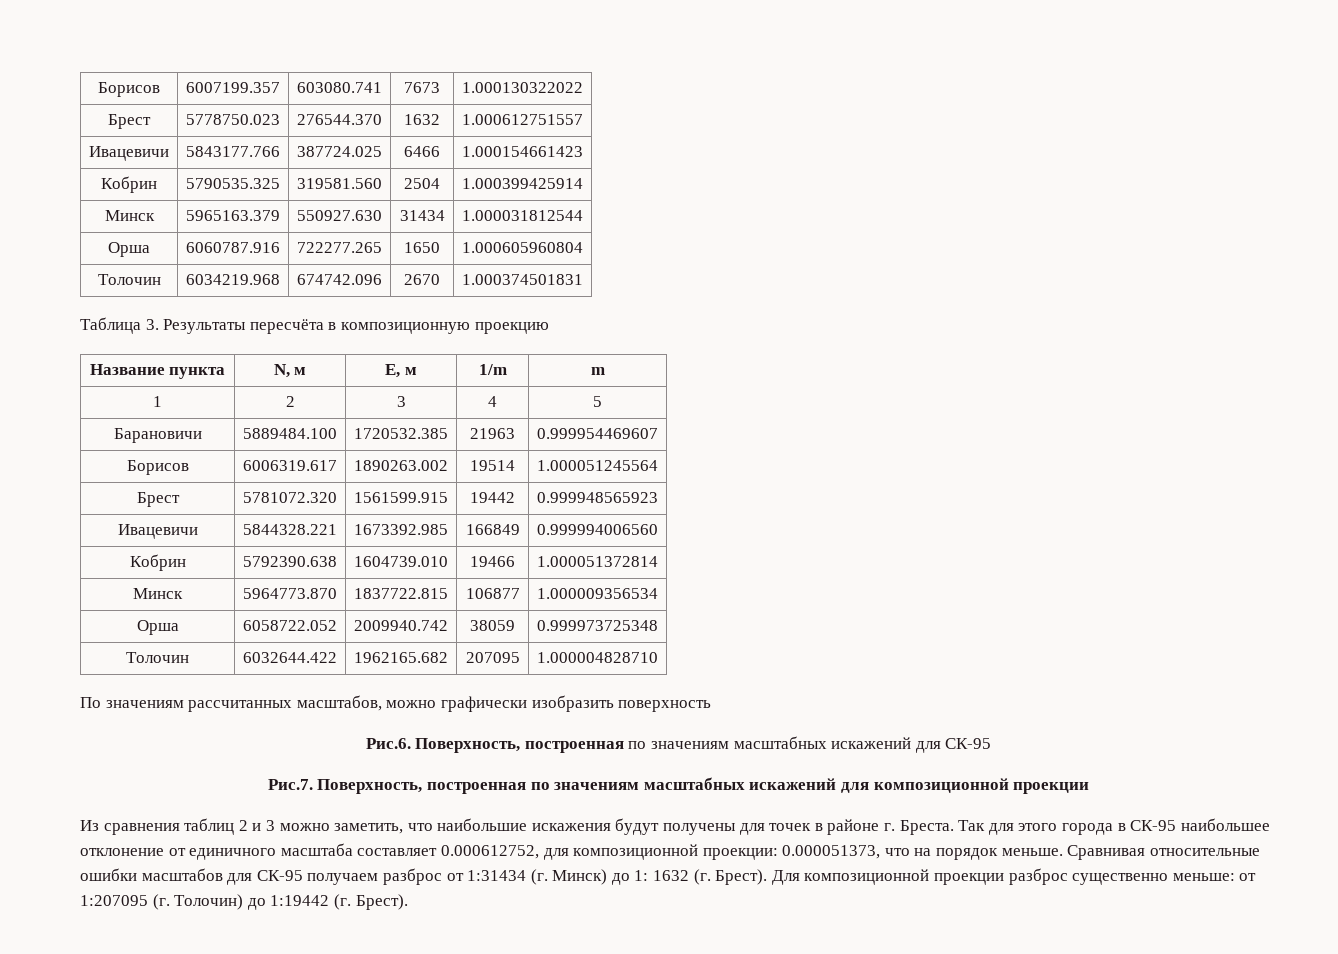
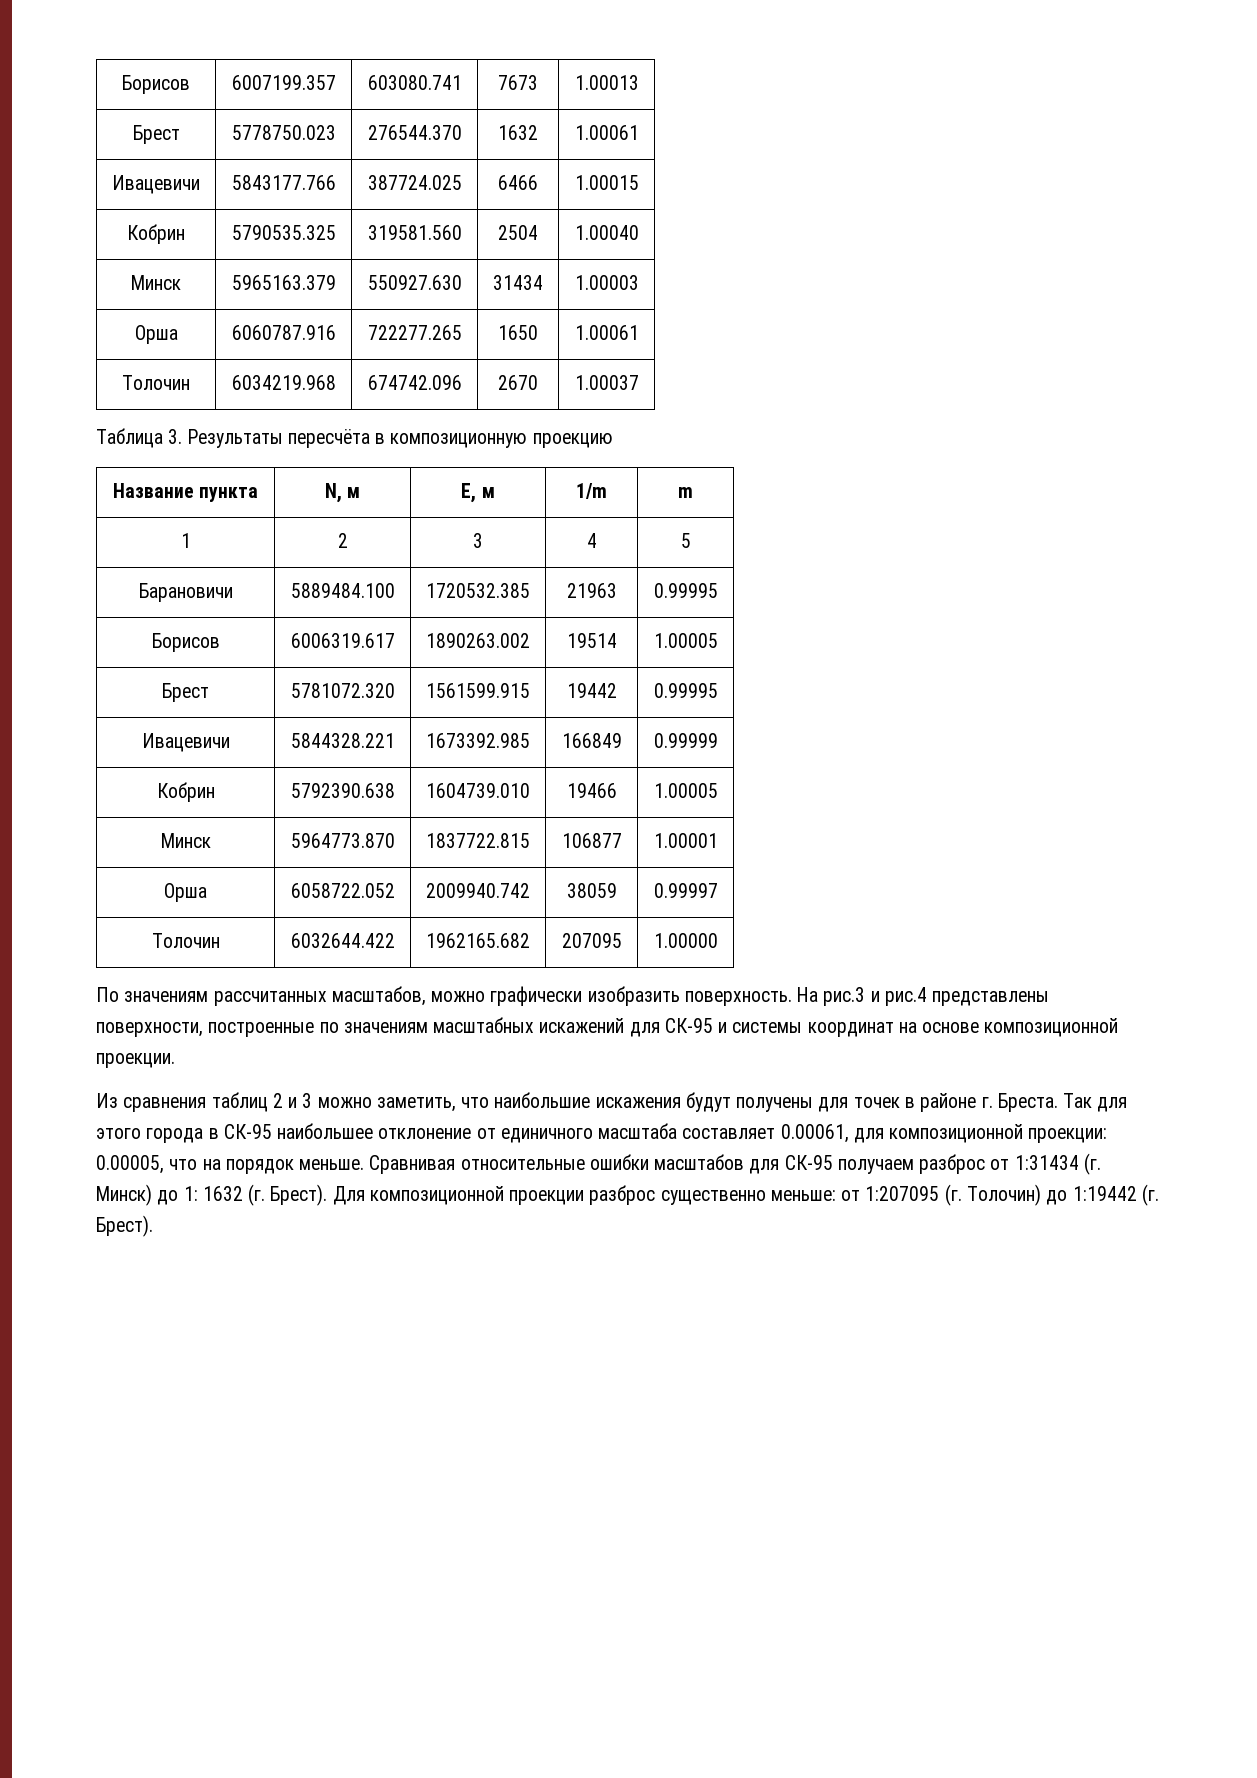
[462,82,583,93] 1.000130322022 -> [574,75,639,90] 1.00013
[462,114,583,125] 1.000612751557 -> [574,125,639,140] 1.00061
[462,146,583,157] 1.000154661423 -> [574,175,639,190] 1.00015
[462,178,583,189] 1.000399425914 -> [574,225,639,240] 1.00040
[462,210,583,221] 1.000031812544 -> [574,275,639,290] 1.00003
[462,242,583,253] 1.000605960804 -> [574,325,639,340] 1.00061
[462,274,583,285] 1.000374501831 -> [574,375,639,390] 1.00037
[537,428,658,439] 0.999954469607 -> [653,583,718,598] 0.99995
[537,460,658,471] 1.000051245564 -> [653,633,718,648] 1.00005
[537,492,658,503] 0.999948565923 -> [653,683,718,698] 0.99995
[537,524,658,535] 0.999994006560 -> [653,733,718,748] 0.99999
[537,556,658,567] 1.000051372814 -> [653,783,718,798] 1.00005
[537,588,658,599] 1.000009356534 -> [653,833,718,848] 1.00001
[537,620,658,631] 0.999973725348 -> [653,883,718,898] 0.99997
[537,652,658,663] 1.000004828710 -> [653,933,718,948] 1.00000
[618,700,712,712] [365,738,624,753] поверхность // Рис.6. Поверхность, построенная -> [684,987,1050,1006] [96,1022,315,1037] поверхность. На рис.3 и рис.4 представлены поверхности, построенные
[267,777,1090,794] // Рис.7. Поверхность, построенная по значениям масштабных искажений для композиционной проекции -> [718,1018,1119,1037] [96,1053,175,1068] и системы координат на основе композиционной проекции.
[440,845,539,859] 0.000612752, -> [780,1124,849,1143] 0.00061,
[782,845,881,859] 0.000051373, -> [96,1155,164,1174] 0.00005,

